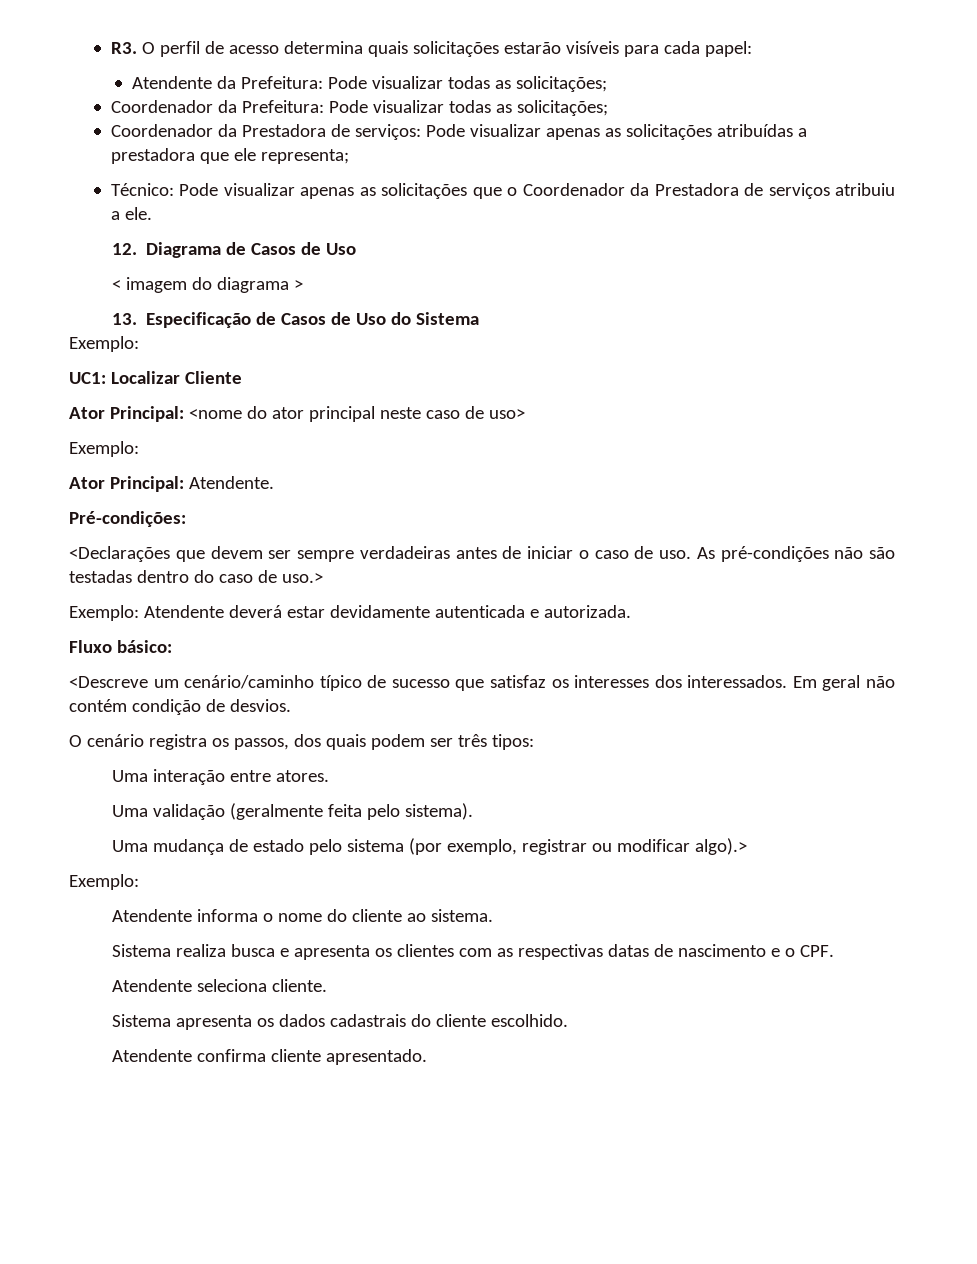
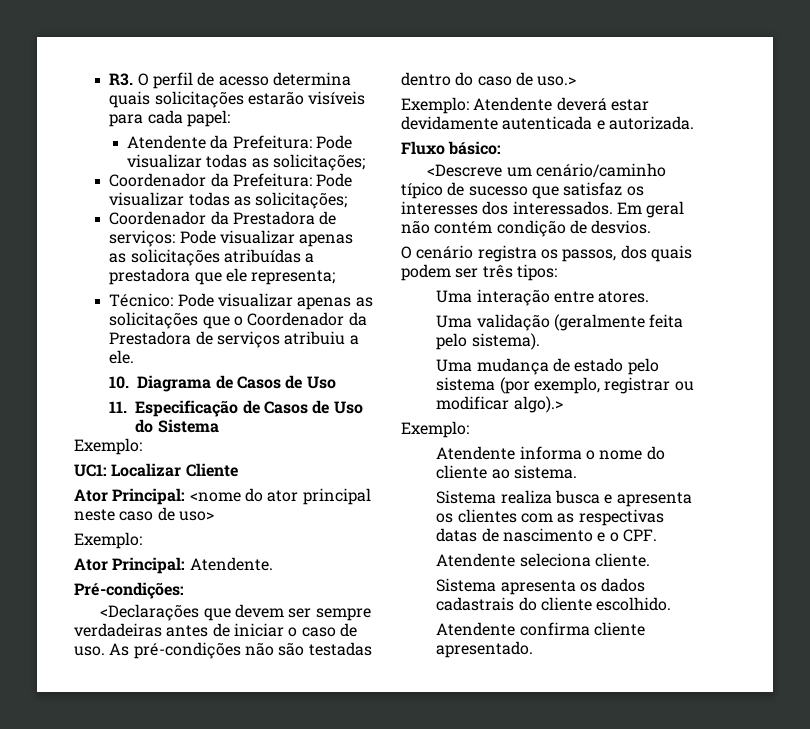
[111,243,137,255] 12. -> [109,376,130,389] 10.
[111,277,303,293] [111,313,137,325] < imagem do diagrama > // 13. -> [109,401,128,413] 11.

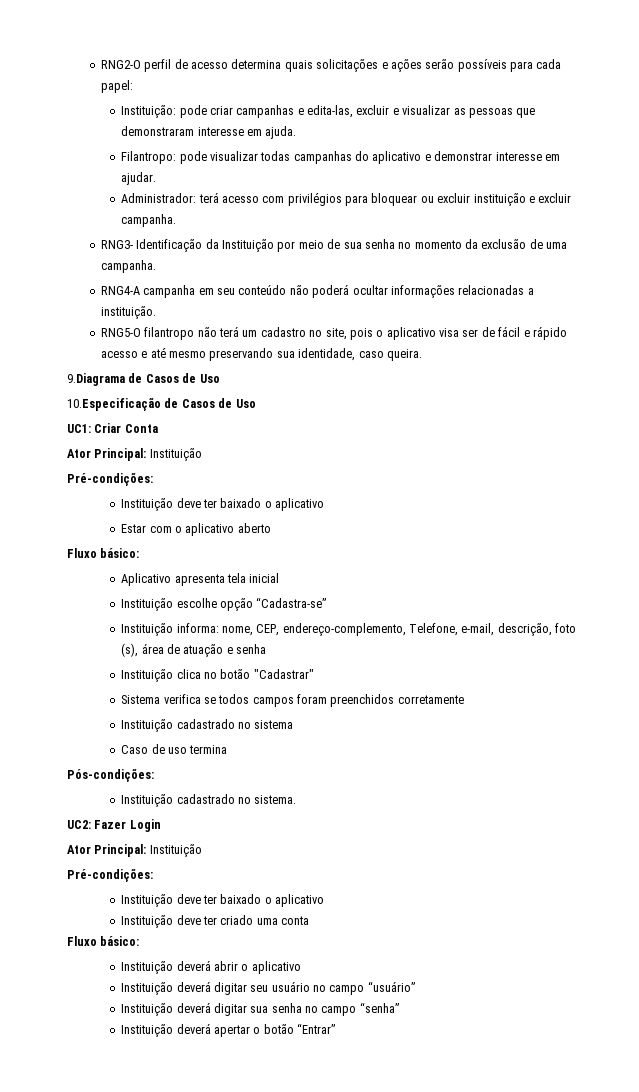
[109,73,149,86] R3. O -> [100,60,141,69] RNG2-O
[247,91,366,105] estarão visíveis -> [381,59,507,72] e ações serão possíveis
[127,135,353,149] [127,154,366,171] [109,173,353,187] [109,192,348,209] [109,211,337,225] [109,230,354,247] [109,249,315,266] [109,268,336,285] [109,293,373,310] [109,312,367,329] [109,331,359,348] [109,350,135,364] [109,375,336,392] [109,400,363,417] [135,419,219,433] [74,438,142,455] Atendente da Prefeitura: Pode visualizar todas as solicitações; // Coordenador da Prefeitura: Pode visualizar todas as solicitações; // Coordenador da Prestadora de serviços: Pode visualizar apenas as solicitações atribuídas a prestadora que ele representa; // Técnico: Pode visualizar apenas as solicitações que o Coordenador da Prestadora de serviços atribuiu a ele. // 10. Diagrama de Casos de Uso // 11. Especificação de Casos de Uso do Sistema // Exemplo: -> [121,105,536,118] [121,126,297,139] [121,151,560,164] [121,172,157,185] [121,192,572,206] [121,214,177,227] [100,239,568,252] [100,260,156,273] [100,284,534,298] [100,306,156,319] [100,326,567,340] [100,347,422,361] [67,373,220,386] [67,397,256,411] Instituição: pode criar campanhas e edita-las, excluir e visualizar as pessoas que demonstraram interesse em ajuda. // Filantropo: pode visualizar todas campanhas do aplicativo e demonstrar interesse em ajudar. // Administrador: terá acesso com privilégios para bloquear ou excluir instituição e excluir campanha. // RNG3- Identificação da Instituição por meio de sua senha no momento da exclusão de uma campanha. // RNG4-A campanha em seu conteúdo não poderá ocultar informações relacionadas a instituição. // RNG5-O filantropo não terá um cadastro no site, pois o aplicativo visa ser de fácil e rápido acesso e até mesmo preservando sua identidade, caso queira. // 9.Diagrama de Casos de Uso // 10.Especificação de Casos de Uso
[111,463,238,477] [74,488,371,505] [74,507,214,521] [74,532,142,549] [74,557,273,574] [74,582,184,599] [100,604,371,621] [74,623,357,637] [74,642,372,659] [401,72,577,86] [401,97,649,114] [401,116,694,130] [401,141,502,155] [427,163,667,177] [401,182,644,199] [401,201,685,218] [401,220,652,237] [401,245,692,262] [401,264,557,281] [436,289,650,306] [436,314,684,331] [436,333,540,350] [436,358,659,375] [436,377,694,394] [436,396,563,413] [401,421,469,438] [436,446,665,460] [436,465,578,479] [436,490,692,507] [436,509,664,526] [436,528,658,542] [436,553,651,567] [436,578,646,595] [436,597,672,611] [436,622,646,636] [436,641,534,658] Localizar Cliente // Ator Principal: <nome do ator principal neste caso de uso> // Exemplo: // Ator Principal: Atendente. // Pré-condições: // <Declarações que devem ser sempre verdadeiras antes de iniciar o caso de uso. As pré-condições não são testadas dentro do caso de uso.> // Exemplo: Atendente deverá estar devidamente autenticada e autorizada. // Fluxo básico: // <Descreve um cenário/caminho típico de sucesso que satisfaz os interesses dos interessados. Em geral não contém condição de desvios. // O cenário registra os passos, dos quais podem ser três tipos: // Uma interação entre atores. // Uma validação (geralmente feita pelo sistema). // Uma mudança de estado pelo sistema (por exemplo, registrar ou modificar algo).> // Exemplo: // Atendente informa o nome do cliente ao sistema. // Sistema realiza busca e apresenta os clientes com as respectivas datas de nascimento e o CPF. // Atendente seleciona cliente. // Sistema apresenta os dados cadastrais do cliente escolhido. // Atendente confirma cliente apresentado. -> [94,423,158,433] [67,448,202,461] [67,472,153,486] [121,498,324,511] [121,523,271,536] [67,548,140,558] [121,573,280,586] [121,597,327,611] [121,623,577,636] [121,643,266,657] [121,669,314,682] [121,694,464,707] [121,719,294,732] [121,744,228,754] [67,768,154,782] [121,794,297,807] [67,819,161,832] [67,844,202,857] [67,868,153,882] [121,894,324,907] [121,915,309,928] [67,936,140,946] [121,960,301,974] [121,981,415,995] [121,1002,399,1016] [121,1023,335,1037] Criar Conta // Ator Principal: Instituição // Pré-condições: // Instituição deve ter baixado o aplicativo // Estar com o aplicativo aberto // Fluxo básico: // Aplicativo apresenta tela inicial // Instituição escolhe opção “Cadastra-se” // Instituição informa: nome, CEP, endereço-complemento, Telefone, e-mail, descrição, foto (s), área de atuação e senha // Instituição clica no botão "Cadastrar" // Sistema verifica se todos campos foram preenchidos corretamente // Instituição cadastrado no sistema // Caso de uso termina // Pós-condições: // Instituição cadastrado no sistema. // UC2: Fazer Login // Ator Principal: Instituição // Pré-condições: // Instituição deve ter baixado o aplicativo // Instituição deve ter criado uma conta // Fluxo básico: // Instituição deverá abrir o aplicativo // Instituição deverá digitar seu usuário no campo “usuário” // Instituição deverá digitar sua senha no campo “senha” // Instituição deverá apertar o botão “Entrar”

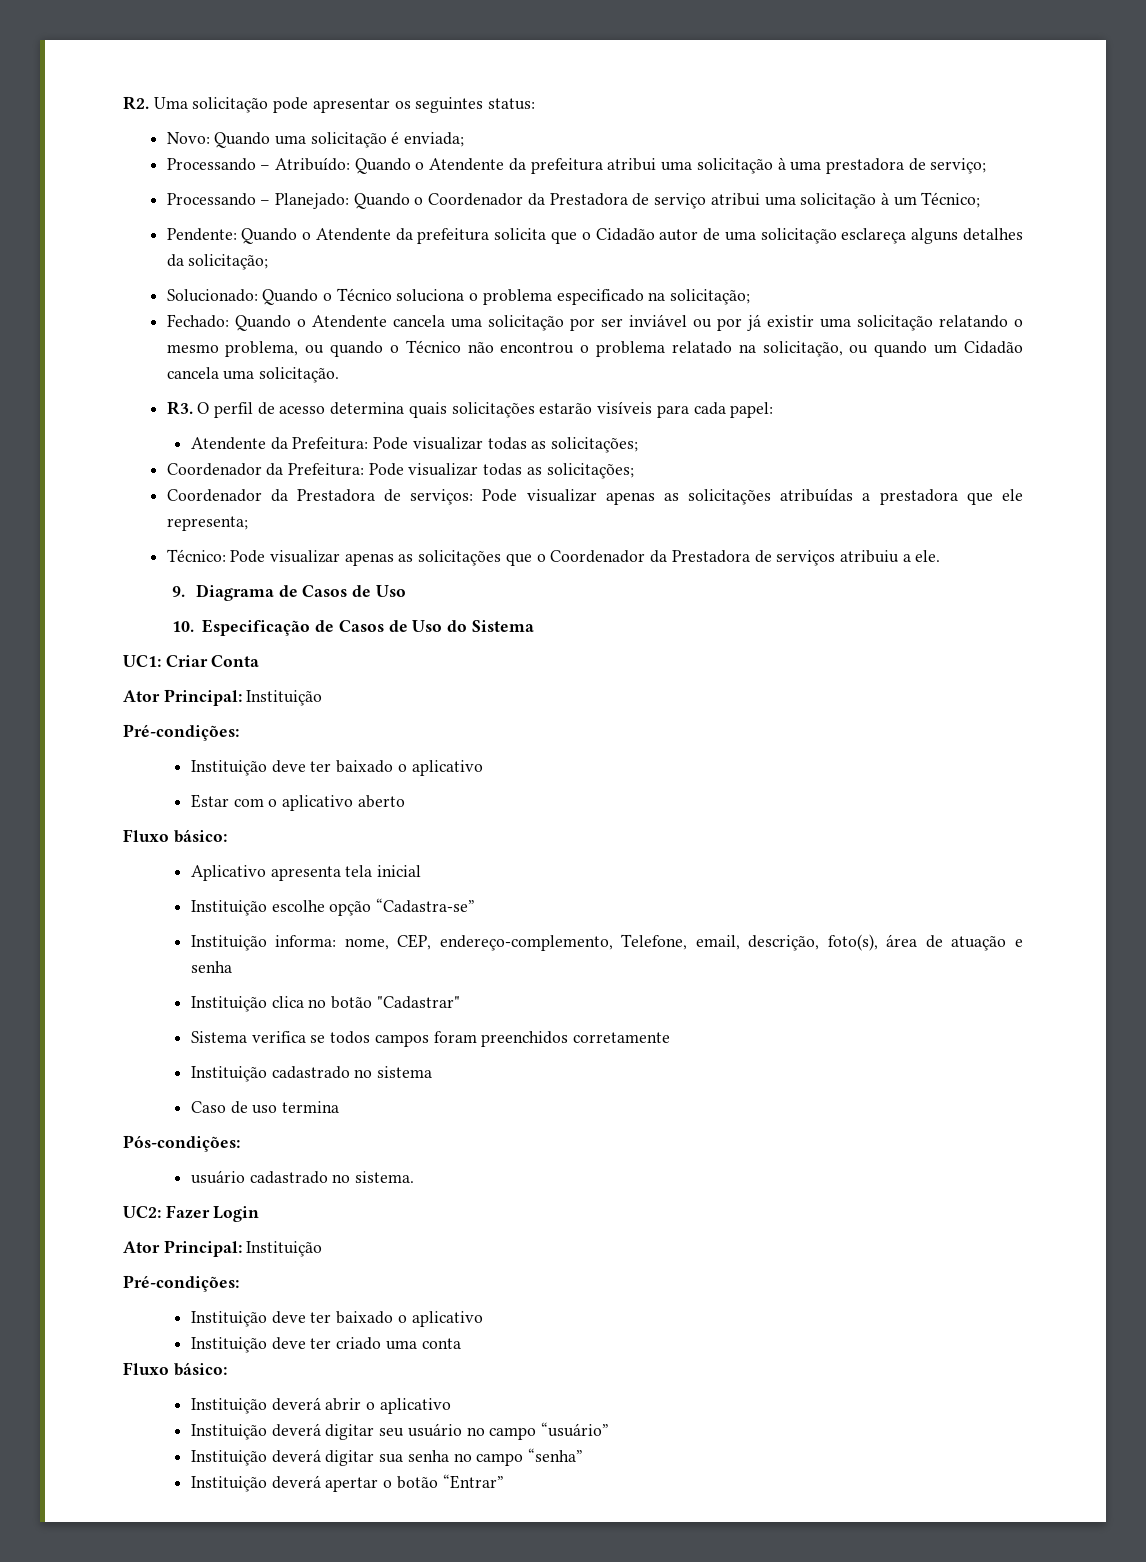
[100,60,141,69] RNG2-O -> [123,96,536,113] [166,131,465,148] [166,157,987,174] [166,192,981,209] [166,228,1024,244] [166,254,269,270] [166,288,751,305] [166,314,1023,331] [166,340,1024,357] [166,367,340,383] [166,401,210,415] R2. Uma solicitação pode apresentar os seguintes status: // Novo: Quando uma solicitação é enviada; // Processando – Atribuído: Quando o Atendente da prefeitura atribui uma solicitação à uma prestadora de serviço; // Processando – Planejado: Quando o Coordenador da Prestadora de serviço atribui uma solicitação à um Técnico; // Pendente: Quando o Atendente da prefeitura solicita que o Cidadão autor de uma solicitação esclareça alguns detalhes da solicitação; // Solucionado: Quando o Técnico soluciona o problema especificado na solicitação; // Fechado: Quando o Atendente cancela uma solicitação por ser inviável ou por já existir uma solicitação relatando o mesmo problema, ou quando o Técnico não encontrou o problema relatado na solicitação, ou quando um Cidadão cancela uma solicitação. // R3. O
[381,59,507,72] e ações serão possíveis -> [539,401,653,414] estarão visíveis
[121,105,536,118] [121,126,297,139] [121,151,560,164] [121,172,157,185] [121,192,572,206] [121,214,177,227] [100,239,568,252] [100,260,156,273] [100,284,534,298] [100,306,156,319] [100,326,567,340] [100,347,422,361] [67,373,220,386] [67,397,256,411] Instituição: pode criar campanhas e edita-las, excluir e visualizar as pessoas que demonstraram interesse em ajuda. // Filantropo: pode visualizar todas campanhas do aplicativo e demonstrar interesse em ajudar. // Administrador: terá acesso com privilégios para bloquear ou excluir instituição e excluir campanha. // RNG3- Identificação da Instituição por meio de sua senha no momento da exclusão de uma campanha. // RNG4-A campanha em seu conteúdo não poderá ocultar informações relacionadas a instituição. // RNG5-O filantropo não terá um cadastro no site, pois o aplicativo visa ser de fácil e rápido acesso e até mesmo preservando sua identidade, caso queira. // 9.Diagrama de Casos de Uso // 10.Especificação de Casos de Uso -> [190,437,638,453] [166,463,634,479] [166,488,1023,505] [166,516,248,531] [166,549,941,566] [171,584,406,601] [171,619,534,636] Atendente da Prefeitura: Pode visualizar todas as solicitações; // Coordenador da Prefeitura: Pode visualizar todas as solicitações; // Coordenador da Prestadora de serviços: Pode visualizar apenas as solicitações atribuídas a prestadora que ele representa; // Técnico: Pode visualizar apenas as solicitações que o Coordenador da Prestadora de serviços atribuiu a ele. // 9. Diagrama de Casos de Uso // 10. Especificação de Casos de Uso do Sistema
[461,623,577,636] [121,643,139,657] e-mail, descrição, foto (s), -> [695,934,878,951] email, descrição, foto(s),
[121,794,174,807] Instituição -> [190,1170,245,1184] usuário

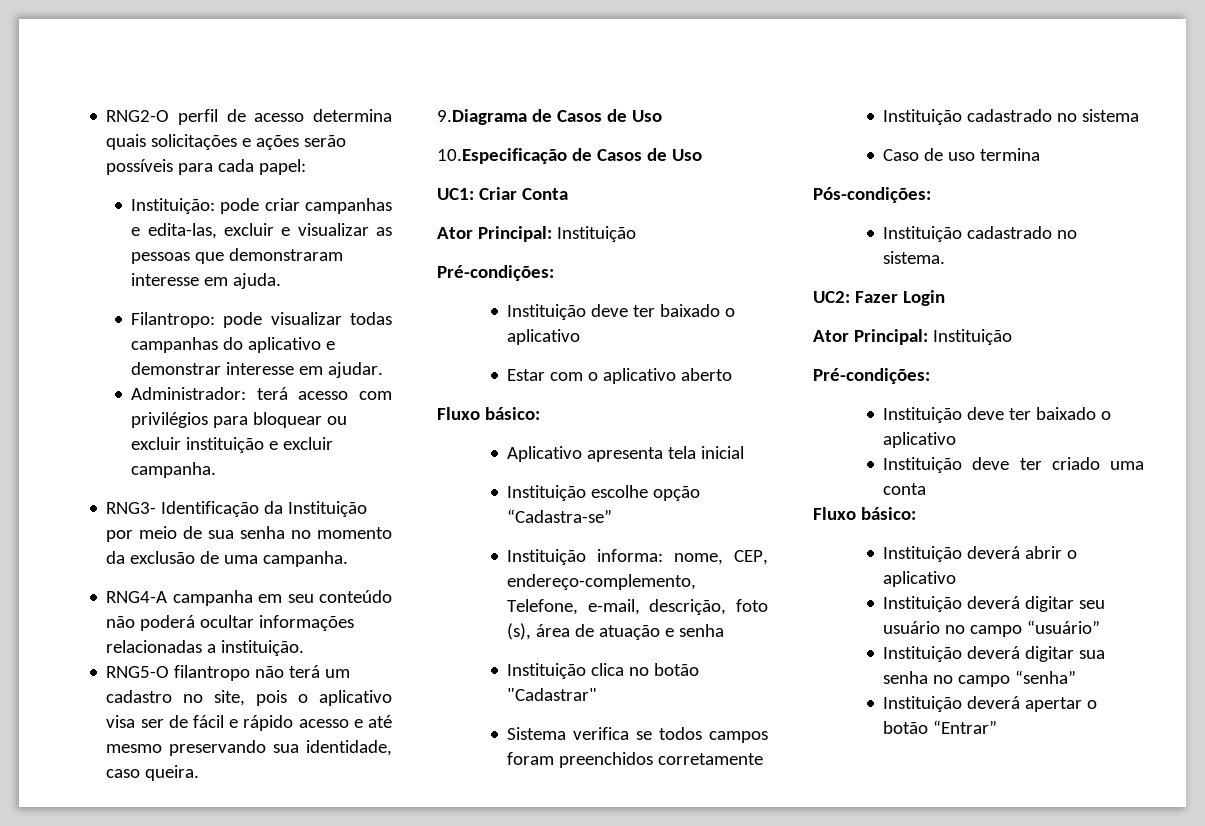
[123,96,536,113] [166,131,465,148] [166,157,987,174] [166,192,981,209] [166,228,1024,244] [166,254,269,270] [166,288,751,305] [166,314,1023,331] [166,340,1024,357] [166,367,340,383] [166,401,210,415] R2. Uma solicitação pode apresentar os seguintes status: // Novo: Quando uma solicitação é enviada; // Processando – Atribuído: Quando o Atendente da prefeitura atribui uma solicitação à uma prestadora de serviço; // Processando – Planejado: Quando o Coordenador da Prestadora de serviço atribui uma solicitação à um Técnico; // Pendente: Quando o Atendente da prefeitura solicita que o Cidadão autor de uma solicitação esclareça alguns detalhes da solicitação; // Solucionado: Quando o Técnico soluciona o problema especificado na solicitação; // Fechado: Quando o Atendente cancela uma solicitação por ser inviável ou por já existir uma solicitação relatando o mesmo problema, ou quando o Técnico não encontrou o problema relatado na solicitação, ou quando um Cidadão cancela uma solicitação. // R3. O -> [106,110,170,122] RNG2-O
[539,401,653,414] estarão visíveis -> [242,135,347,150] [106,159,174,175] e ações serão possíveis
[190,437,638,453] [166,463,634,479] [166,488,1023,505] [166,516,248,531] [166,549,941,566] [171,584,406,601] [171,619,534,636] Atendente da Prefeitura: Pode visualizar todas as solicitações; // Coordenador da Prefeitura: Pode visualizar todas as solicitações; // Coordenador da Prestadora de serviços: Pode visualizar apenas as solicitações atribuídas a prestadora que ele representa; // Técnico: Pode visualizar apenas as solicitações que o Coordenador da Prestadora de serviços atribuiu a ele. // 9. Diagrama de Casos de Uso // 10. Especificação de Casos de Uso do Sistema -> [131,198,392,214] [131,223,392,239] [131,248,344,264] [131,273,282,289] [131,312,392,328] [131,337,336,353] [131,362,384,378] [131,387,392,400] [131,412,348,428] [131,437,334,453] [131,462,217,478] [106,501,368,517] [106,526,392,542] [106,551,349,567] [106,590,392,606] [106,615,355,631] [106,640,305,656] [106,665,351,681] [106,690,392,706] [106,715,392,731] [106,740,392,756] [106,765,200,781] [437,109,662,125] [437,148,702,164] Instituição: pode criar campanhas e edita-las, excluir e visualizar as pessoas que demonstraram interesse em ajuda. // Filantropo: pode visualizar todas campanhas do aplicativo e demonstrar interesse em ajudar. // Administrador: terá acesso com privilégios para bloquear ou excluir instituição e excluir campanha. // RNG3- Identificação da Instituição por meio de sua senha no momento da exclusão de uma campanha. // RNG4-A campanha em seu conteúdo não poderá ocultar informações relacionadas a instituição. // RNG5-O filantropo não terá um cadastro no site, pois o aplicativo visa ser de fácil e rápido acesso e até mesmo preservando sua identidade, caso queira. // 9.Diagrama de Casos de Uso // 10.Especificação de Casos de Uso
[695,934,878,951] email, descrição, foto(s), -> [587,599,768,615] [507,623,532,640] e-mail, descrição, foto (s),
[190,1170,245,1184] usuário -> [883,226,963,242] Instituição

